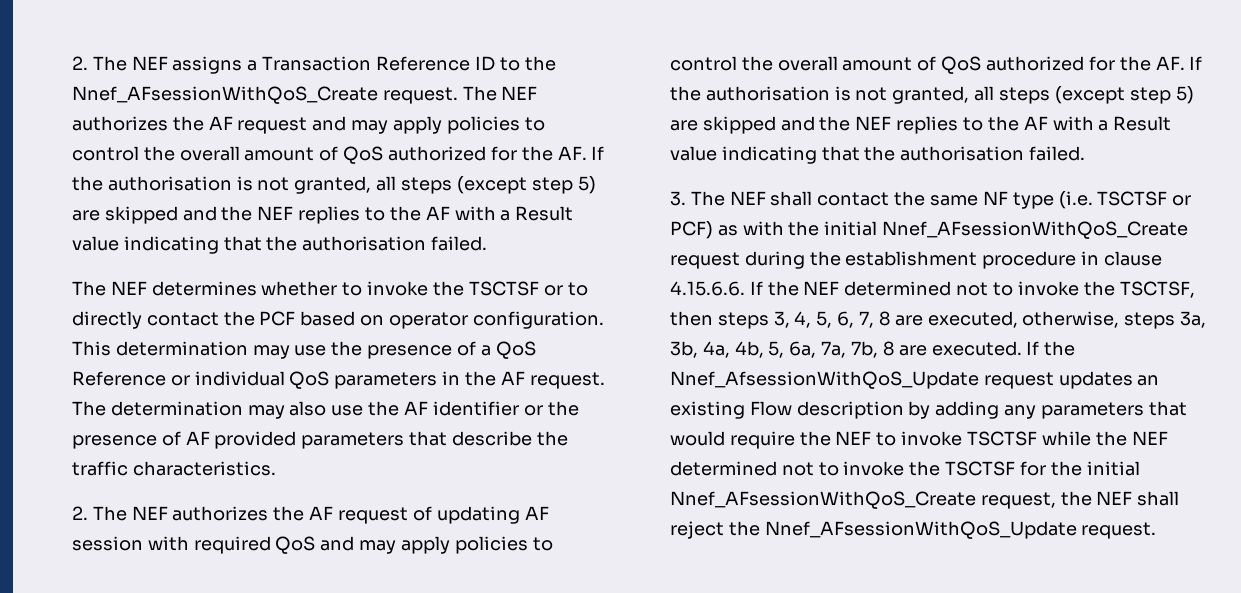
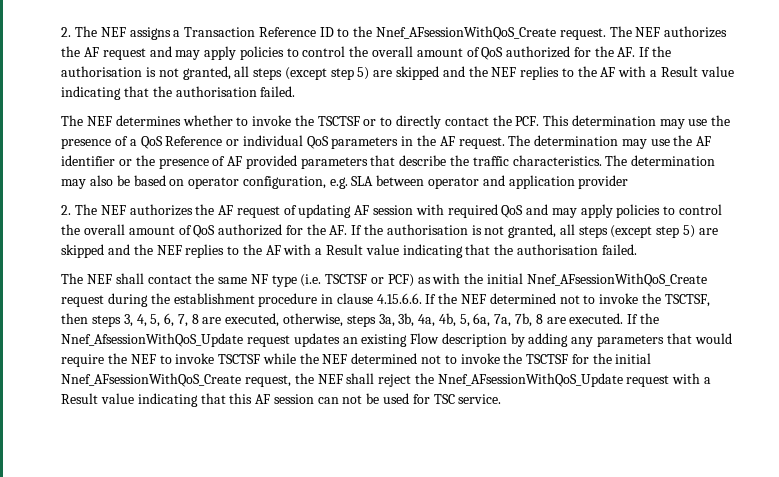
[259,311,604,329] PCF based on operator configuration. -> [515,116,540,126] PCF.
[289,401,327,416] also -> (647, 144) none
(276, 468) none -> [605,155,716,166] [61,175,629,189] The determination may also be based on operator configuration, e.g. SLA between operator and application provider
[669,191,686,206] 3. -> (637, 249) none
[1081,522,1157,539] request. -> [626,373,711,387] [61,393,502,407] request with a Result value indicating that this AF session can not be used for TSC service.

